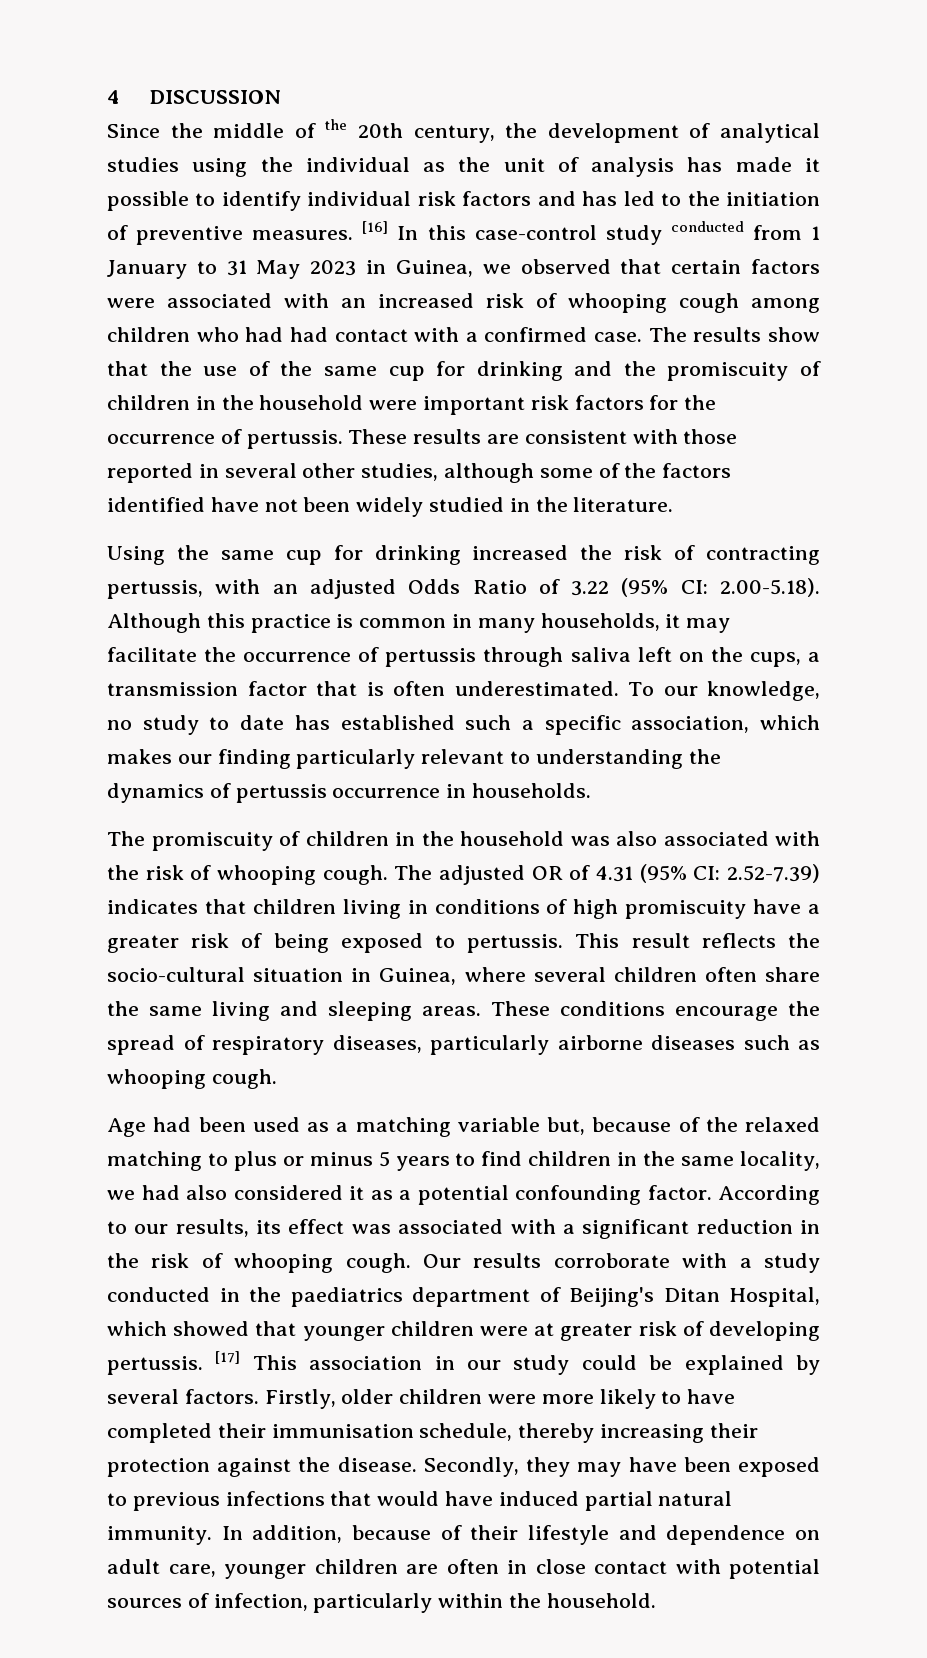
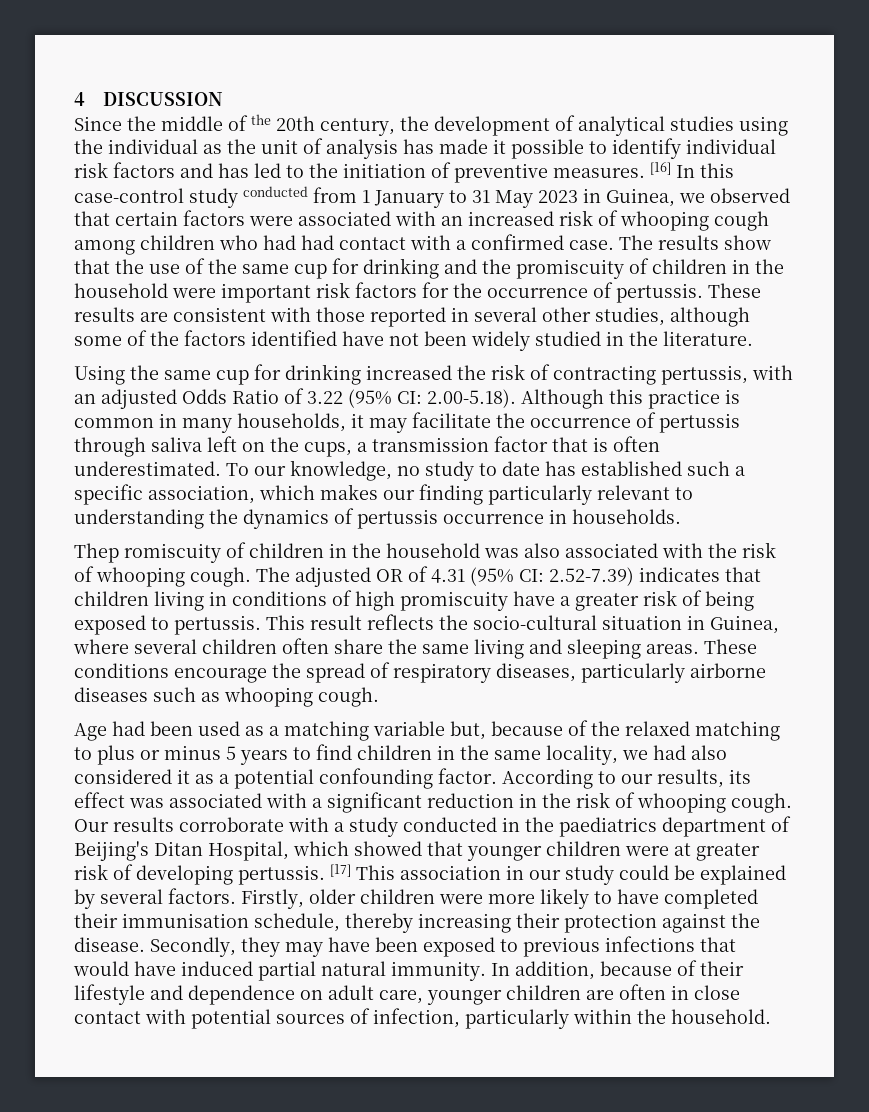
[107,831,273,851] The promiscuity -> [74,543,221,563] Thep romiscuity

